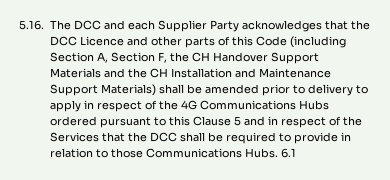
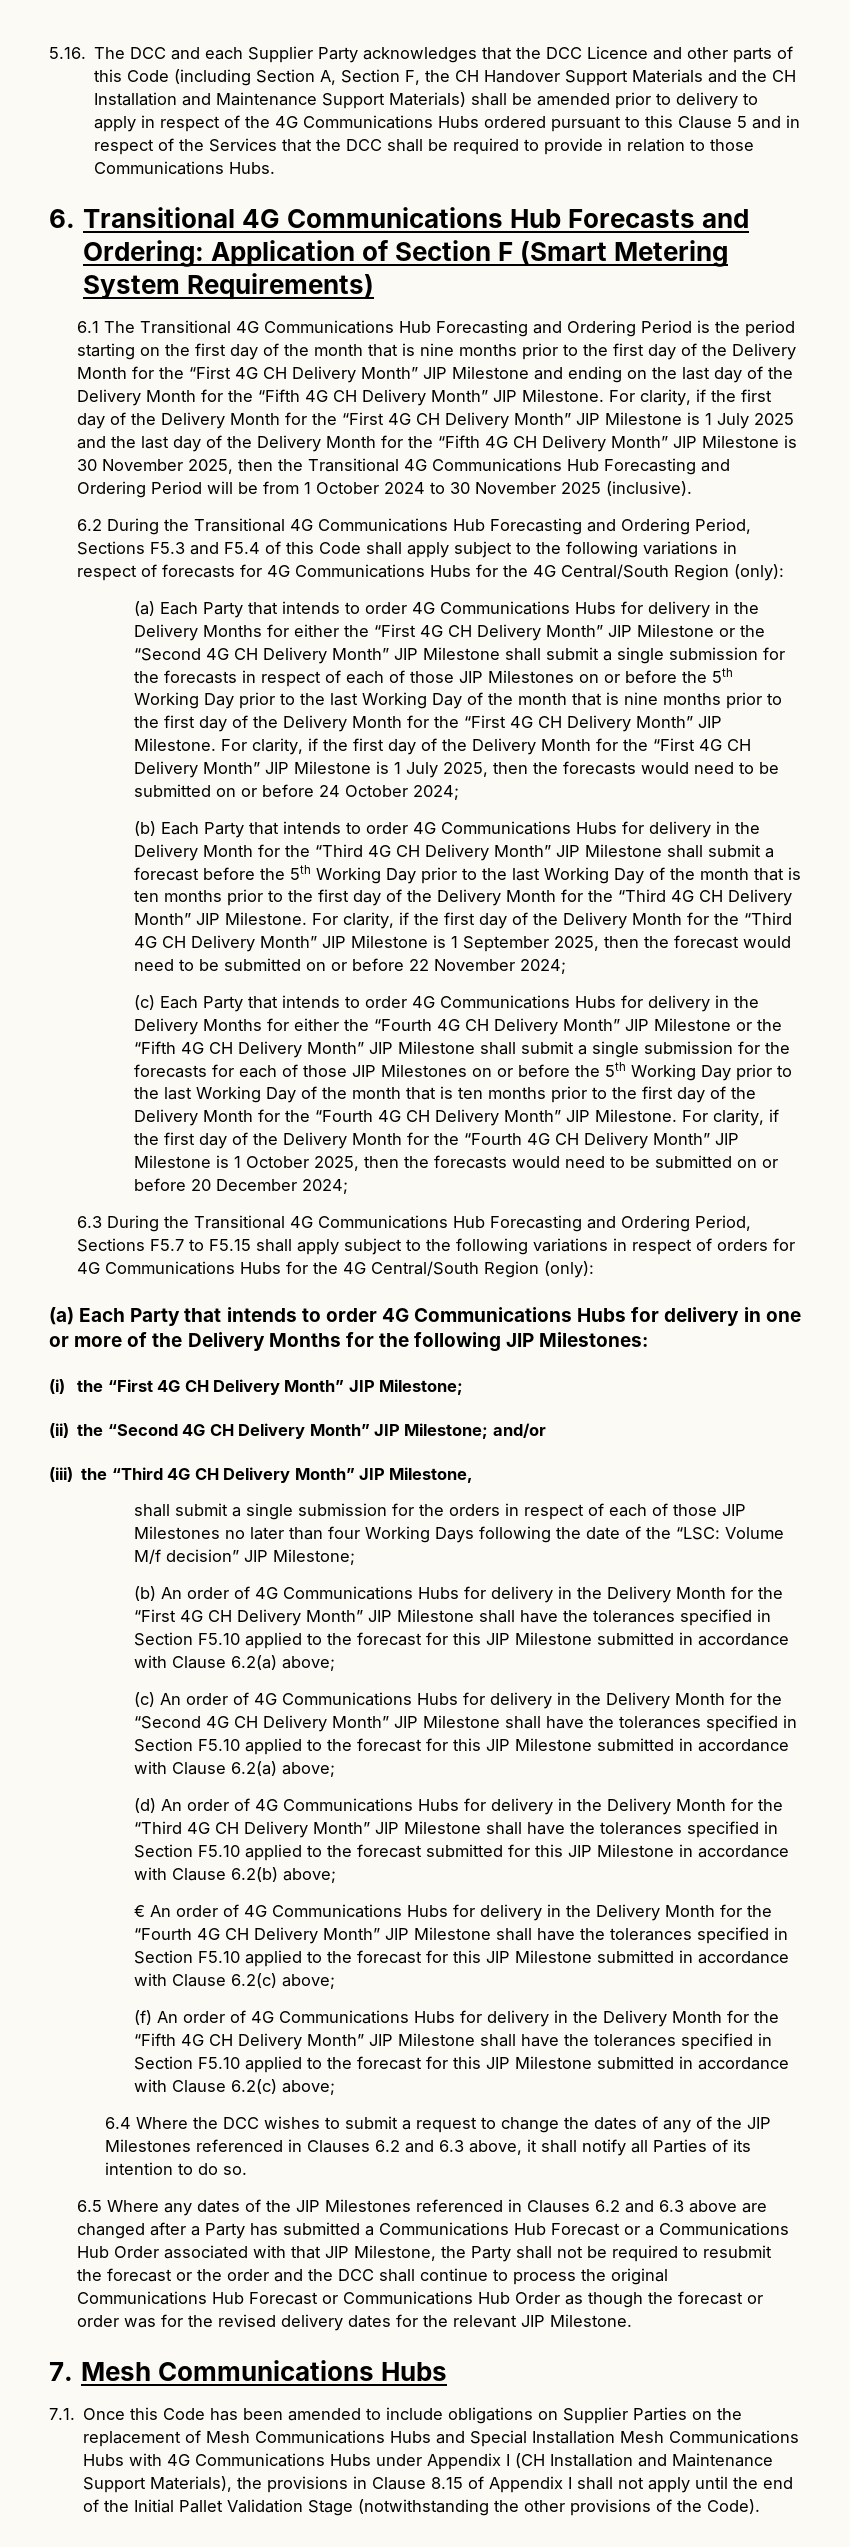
[280,148,296,158] 6.1 -> [49,207,750,228] [83,240,729,267] [83,273,375,300] [77,320,796,337] [77,343,797,360] [77,366,794,383] [77,389,773,406] [77,412,795,429] [77,435,798,452] [77,458,731,475] [77,481,693,498] [77,518,752,535] [77,541,738,558] [77,564,785,581] [133,601,759,618] [133,624,765,641] [133,647,785,664] [133,668,733,687] [133,692,782,709] [133,715,722,732] [133,738,751,755] [133,761,779,778] [133,784,459,800] [133,821,760,838] [133,844,774,861] [133,865,801,884] [133,889,792,906] [133,912,792,929] [133,935,791,952] [133,958,566,974] [133,995,759,1012] [133,1018,782,1035] [133,1041,790,1058] [133,1062,792,1081] [133,1086,756,1103] [133,1109,779,1126] [133,1132,739,1149] [133,1155,778,1171] [133,1178,348,1194] [77,1215,752,1232] [77,1238,796,1255] [77,1261,595,1278] [49,1307,801,1326] [49,1332,649,1352] [49,1379,464,1395] [49,1423,546,1439] [49,1467,474,1483] [133,1503,746,1520] [133,1526,784,1543] [133,1549,355,1565] [133,1586,783,1603] [133,1609,771,1626] [133,1632,789,1649] [133,1655,335,1671] [133,1692,782,1709] [133,1715,797,1732] [133,1738,789,1755] [133,1761,335,1777] [133,1798,783,1815] [133,1821,778,1838] [133,1844,789,1861] [133,1867,336,1883] [133,1904,772,1921] [133,1927,788,1944] [133,1950,789,1967] [133,1973,335,1989] [133,2010,779,2027] [133,2033,772,2050] [133,2056,789,2073] [133,2079,335,2095] [105,2116,772,2133] [105,2139,752,2156] [105,2162,248,2175] [77,2199,768,2216] [77,2222,790,2239] [77,2245,773,2262] [77,2268,669,2285] [77,2291,764,2308] [77,2314,633,2331] [49,2360,448,2381] [49,2407,743,2424] [83,2430,800,2447] [83,2453,774,2470] [83,2476,794,2493] [83,2499,761,2516] // 6. Transitional 4G Communications Hub Forecasts and Ordering: Application of Section F (Smart Metering System Requirements) // 6.1 The Transitional 4G Communications Hub Forecasting and Ordering Period is the period starting on the first day of the month that is nine months prior to the first day of the Delivery Month for the “First 4G CH Delivery Month” JIP Milestone and ending on the last day of the Delivery Month for the “Fifth 4G CH Delivery Month” JIP Milestone. For clarity, if the first day of the Delivery Month for the “First 4G CH Delivery Month” JIP Milestone is 1 July 2025 and the last day of the Delivery Month for the “Fifth 4G CH Delivery Month” JIP Milestone is 30 November 2025, then the Transitional 4G Communications Hub Forecasting and Ordering Period will be from 1 October 2024 to 30 November 2025 (inclusive). // 6.2 During the Transitional 4G Communications Hub Forecasting and Ordering Period, Sections F5.3 and F5.4 of this Code shall apply subject to the following variations in respect of forecasts for 4G Communications Hubs for the 4G Central/South Region (only): // (a) Each Party that intends to order 4G Communications Hubs for delivery in the Delivery Months for either the “First 4G CH Delivery Month” JIP Milestone or the “Second 4G CH Delivery Month” JIP Milestone shall submit a single submission for the forecasts in respect of each of those JIP Milestones on or before the 5th Working Day prior to the last Working Day of the month that is nine months prior to the first day of the Delivery Month for the “First 4G CH Delivery Month” JIP Milestone. For clarity, if the first day of the Delivery Month for the “First 4G CH Delivery Month” JIP Milestone is 1 July 2025, then the forecasts would need to be submitted on or before 24 October 2024; // (b) Each Party that intends to order 4G Communications Hubs for delivery in the Delivery Month for the “Third 4G CH Delivery Month” JIP Milestone shall submit a forecast before the 5th Working Day prior to the last Working Day of the month that is ten months prior to the first day of the Delivery Month for the “Third 4G CH Delivery Month” JIP Milestone. For clarity, if the first day of the Delivery Month for the “Third 4G CH Delivery Month” JIP Milestone is 1 September 2025, then the forecast would need to be submitted on or before 22 November 2024; // (c) Each Party that intends to order 4G Communications Hubs for delivery in the Delivery Months for either the “Fourth 4G CH Delivery Month” JIP Milestone or the “Fifth 4G CH Delivery Month” JIP Milestone shall submit a single submission for the forecasts for each of those JIP Milestones on or before the 5th Working Day prior to the last Working Day of the month that is ten months prior to the first day of the Delivery Month for the “Fourth 4G CH Delivery Month” JIP Milestone. For clarity, if the first day of the Delivery Month for the “Fourth 4G CH Delivery Month” JIP Milestone is 1 October 2025, then the forecasts would need to be submitted on or before 20 December 2024; // 6.3 During the Transitional 4G Communications Hub Forecasting and Ordering Period, Sections F5.7 to F5.15 shall apply subject to the following variations in respect of orders for 4G Communications Hubs for the 4G Central/South Region (only): // (a) Each Party that intends to order 4G Communications Hubs for delivery in one or more of the Delivery Months for the following JIP Milestones: // (i) the “First 4G CH Delivery Month” JIP Milestone; // (ii) the “Second 4G CH Delivery Month” JIP Milestone; and/or // (iii) the “Third 4G CH Delivery Month” JIP Milestone, // shall submit a single submission for the orders in respect of each of those JIP Milestones no later than four Working Days following the date of the “LSC: Volume M/f decision” JIP Milestone; // (b) An order of 4G Communications Hubs for delivery in the Delivery Month for the “First 4G CH Delivery Month” JIP Milestone shall have the tolerances specified in Section F5.10 applied to the forecast for this JIP Milestone submitted in accordance with Clause 6.2(a) above; // (c) An order of 4G Communications Hubs for delivery in the Delivery Month for the “Second 4G CH Delivery Month” JIP Milestone shall have the tolerances specified in Section F5.10 applied to the forecast for this JIP Milestone submitted in accordance with Clause 6.2(a) above; // (d) An order of 4G Communications Hubs for delivery in the Delivery Month for the “Third 4G CH Delivery Month” JIP Milestone shall have the tolerances specified in Section F5.10 applied to the forecast submitted for this JIP Milestone in accordance with Clause 6.2(b) above; // € An order of 4G Communications Hubs for delivery in the Delivery Month for the “Fourth 4G CH Delivery Month” JIP Milestone shall have the tolerances specified in Section F5.10 applied to the forecast for this JIP Milestone submitted in accordance with Clause 6.2(c) above; // (f) An order of 4G Communications Hubs for delivery in the Delivery Month for the “Fifth 4G CH Delivery Month” JIP Milestone shall have the tolerances specified in Section F5.10 applied to the forecast for this JIP Milestone submitted in accordance with Clause 6.2(c) above; // 6.4 Where the DCC wishes to submit a request to change the dates of any of the JIP Milestones referenced in Clauses 6.2 and 6.3 above, it shall notify all Parties of its intention to do so. // 6.5 Where any dates of the JIP Milestones referenced in Clauses 6.2 and 6.3 above are changed after a Party has submitted a Communications Hub Forecast or a Communications Hub Order associated with that JIP Milestone, the Party shall not be required to resubmit the forecast or the order and the DCC shall continue to process the original Communications Hub Forecast or Communications Hub Order as though the forecast or order was for the revised delivery dates for the relevant JIP Milestone. // 7. Mesh Communications Hubs // 7.1. Once this Code has been amended to include obligations on Supplier Parties on the replacement of Mesh Communications Hubs and Special Installation Mesh Communications Hubs with 4G Communications Hubs under Appendix I (CH Installation and Maintenance Support Materials), the provisions in Clause 8.15 of Appendix I shall not apply until the end of the Initial Pallet Validation Stage (notwithstanding the other provisions of the Code).

